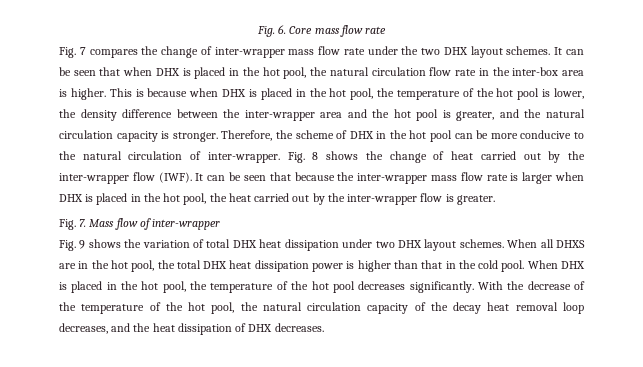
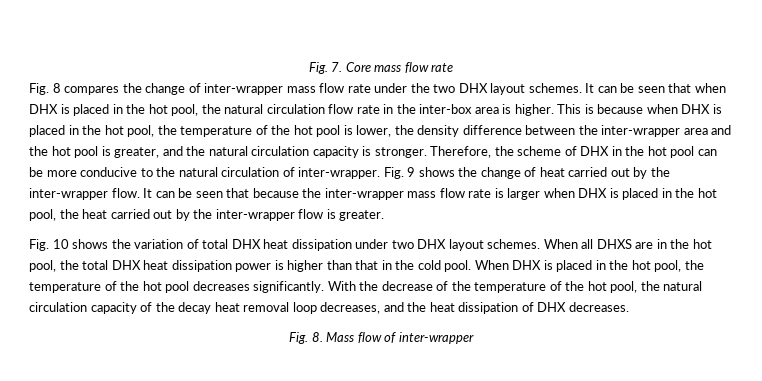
[256,25,287,37] Fig. 6. -> [308,62,343,74] Fig. 7.
[79,47,86,55] 7 -> [52,83,61,93] 8
[312,152,319,160] 8 -> [407,167,416,177] 9
[132,172,192,183] flow (IWF). -> [111,188,140,198] flow.
[79,218,221,230] [59,240,86,251] 7. Mass flow of inter-wrapper // Fig. 9 -> [52,239,69,249] 10
(324, 327) none -> [289,332,474,344] // Fig. 8. Mass flow of inter-wrapper

